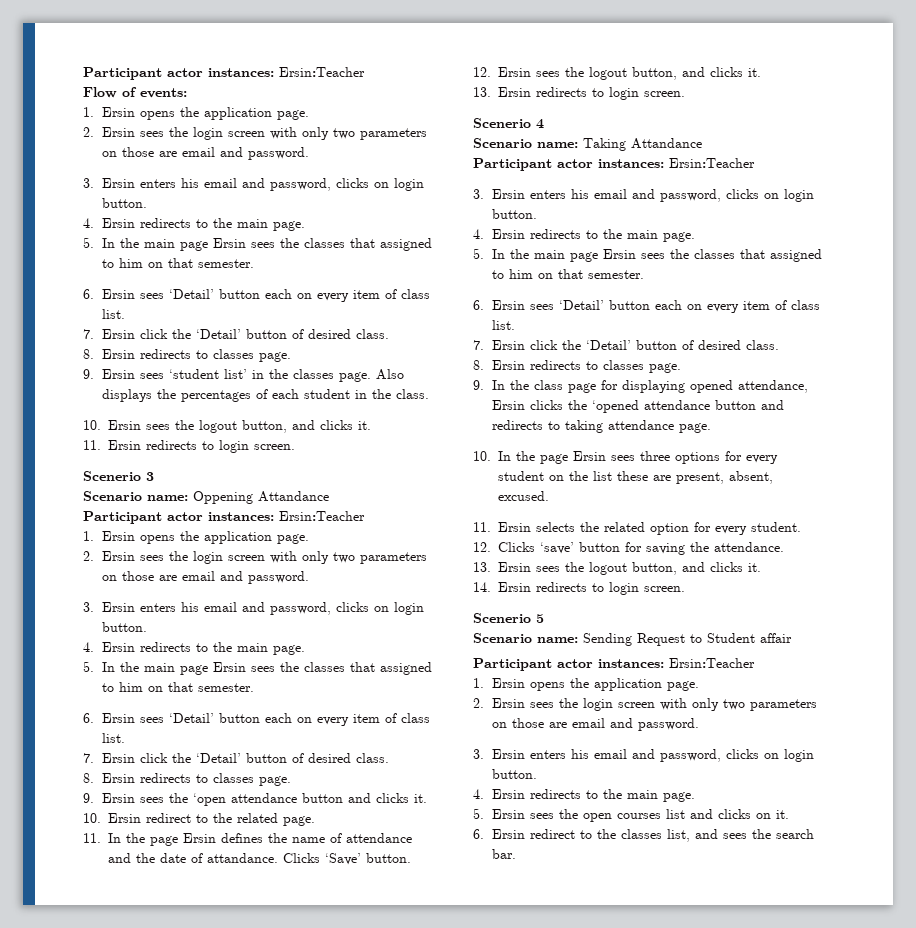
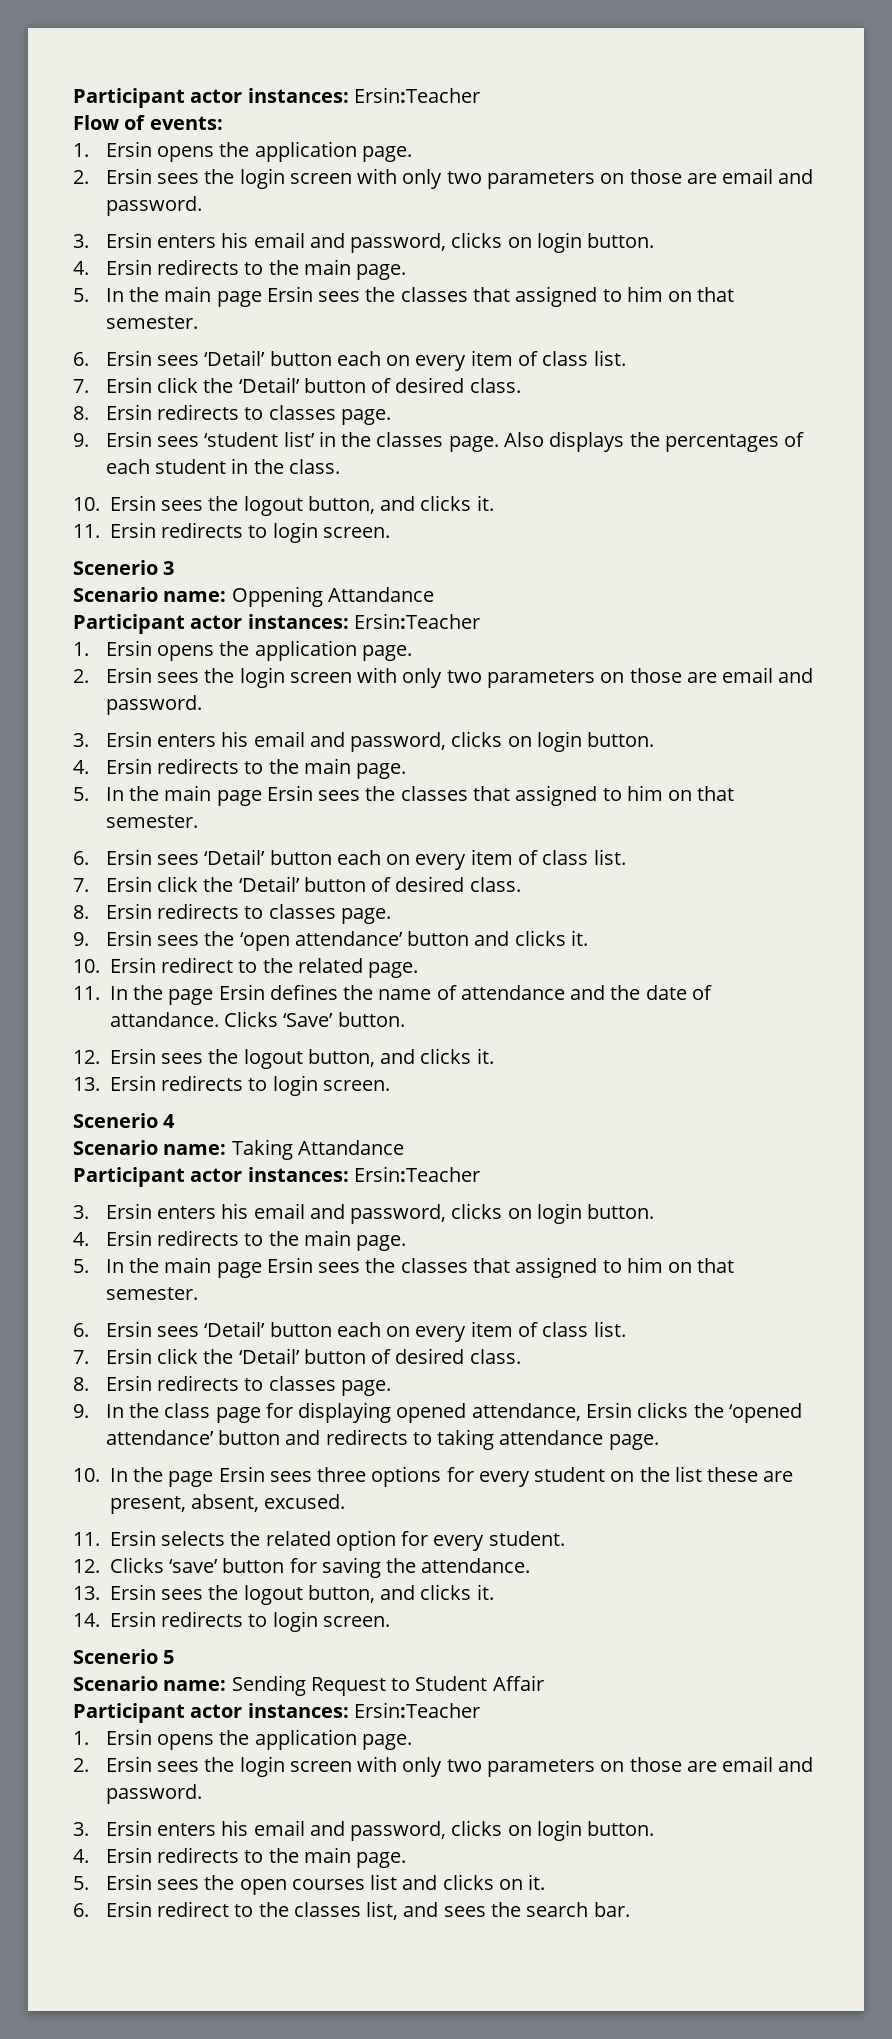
[230,793,297,803] attendance -> [294,931,403,946] attendance’
[643,400,710,410] attendance -> [105,1430,214,1445] attendance’
[760,633,792,643] affair -> [492,1675,544,1691] Affair

